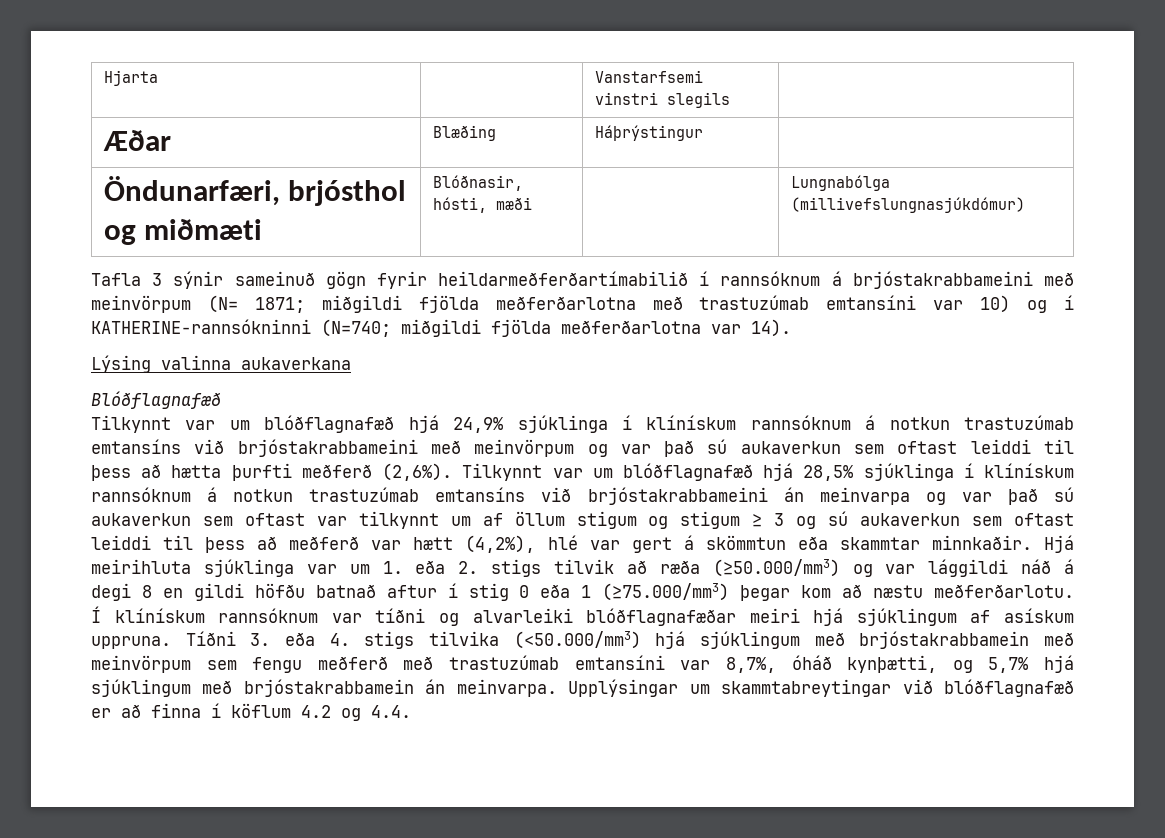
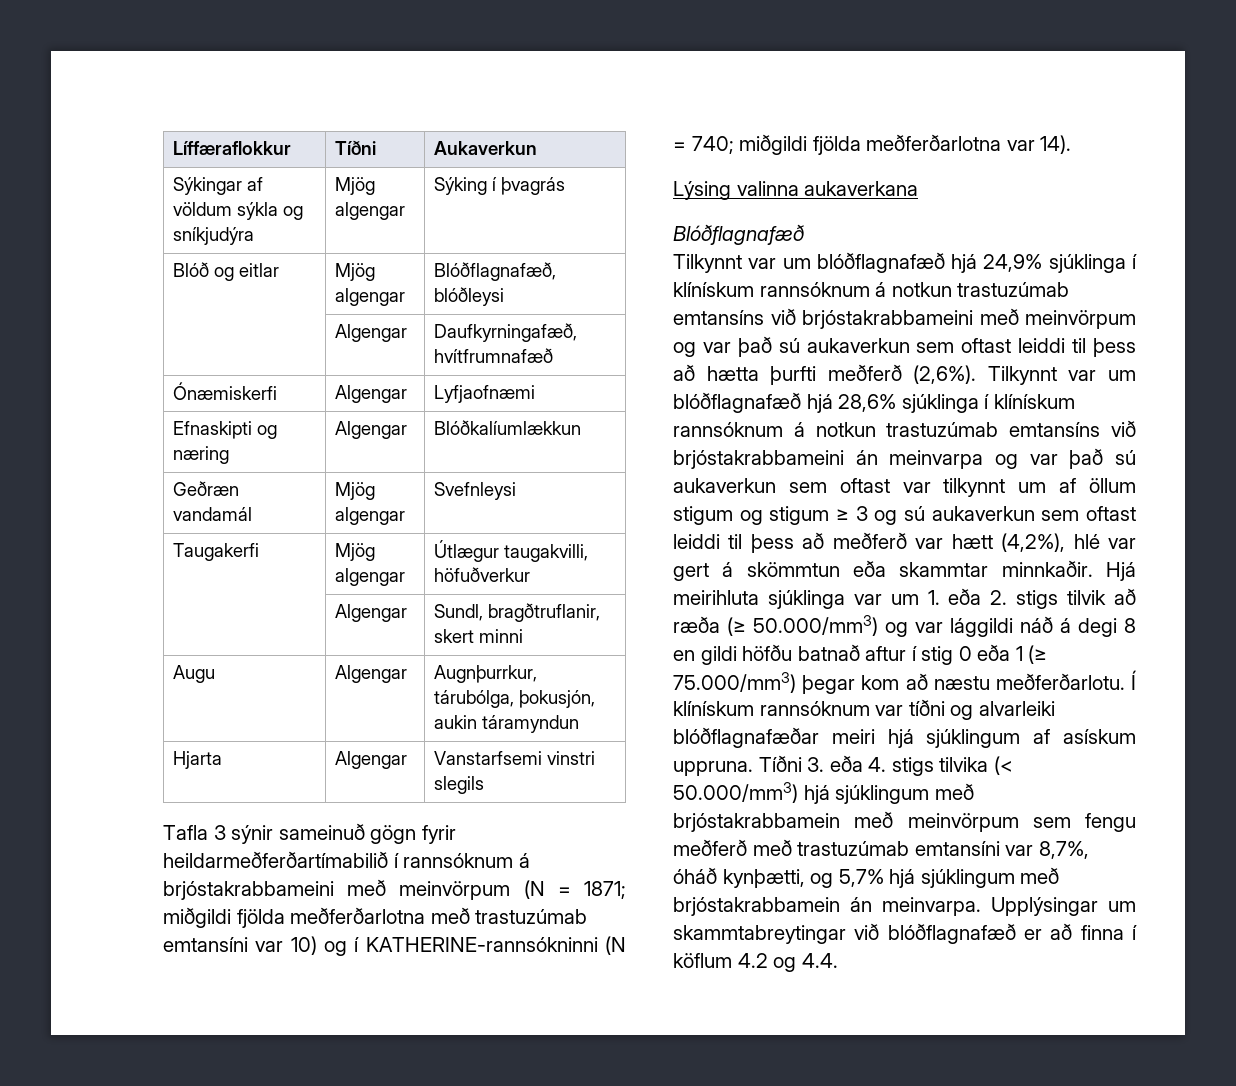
(104, 78) none -> [173,141,292,155] [335,140,377,155] [434,141,538,155] [173,177,264,195] [173,202,304,220] [173,227,255,245] [335,177,376,195] [335,202,406,220] [434,177,566,195] [173,262,280,281] [335,263,376,281] [335,288,406,306] [434,262,557,281] [434,287,505,306] [335,324,408,342] [434,323,578,342] [434,348,554,363] [173,382,278,400] [335,385,408,403] [434,385,536,403] [173,421,278,439] [173,446,230,464] [335,421,408,439] [434,420,582,435] [173,481,240,496] [173,507,253,521] [335,482,376,500] [335,507,406,525] [434,482,517,500] [173,543,260,561] [335,543,376,561] [335,568,406,586] [434,540,589,562] [434,567,531,582] [335,604,408,622] [434,603,601,622] [434,629,524,643] [173,665,216,683] [335,665,408,683] [434,665,538,683] [434,690,596,708] [434,715,580,733] Líffæraflokkur | Tíðni | Aukaverkun // Sýkingar af völdum sýkla og sníkjudýra | Mjög algengar | Sýking í þvagrás // Blóð og eitlar | Mjög algengar | Blóðflagnafæð, blóðleysi // | Algengar | Daufkyrningafæð, hvítfrumnafæð // Ónæmiskerfi | Algengar | Lyfjaofnæmi // Efnaskipti og næring | Algengar | Blóðkalíumlækkun // Geðræn vandamál | Mjög algengar | Svefnleysi // Taugakerfi | Mjög algengar | Útlægur taugakvilli, höfuðverkur // | Algengar | Sundl, bragðtruflanir, skert minni // Augu | Algengar | Augnþurrkur, tárubólga, þokusjón, aukin táramyndun //
(159, 78) none -> [335,751,408,769] Algengar
[103,129,172,151] [433,125,497,141] [595,125,704,141] [104,176,407,206] [104,218,263,245] [433,175,524,191] [433,197,533,213] [791,175,891,191] [791,197,1026,213] | // Æðar | Blæðing | Háþrýstingur | // Öndunarfæri, brjósthol og miðmæti | Blóðnasir, hósti, mæði | | Lungnabólga (millivefslungnasjúkdómur) -> (485, 785) none
[207,295,238,313] (N= -> [523,880,571,899] (N =
[321,319,391,337] (N=740; -> [605,936,626,955] [673,136,734,154] (N = 740;
[803,465,854,481] 28,5% -> [838,394,897,412] 28,6%
[712,559,840,577] (≥50.000/mm3) -> [727,615,878,636] (≥ 50.000/mm3)
[602,583,730,601] (≥75.000/mm3) -> [1028,645,1048,664] [673,672,796,693] (≥ 75.000/mm3)
[513,631,641,649] (<50.000/mm3) -> [993,756,1013,775] [673,782,798,803] (< 50.000/mm3)

